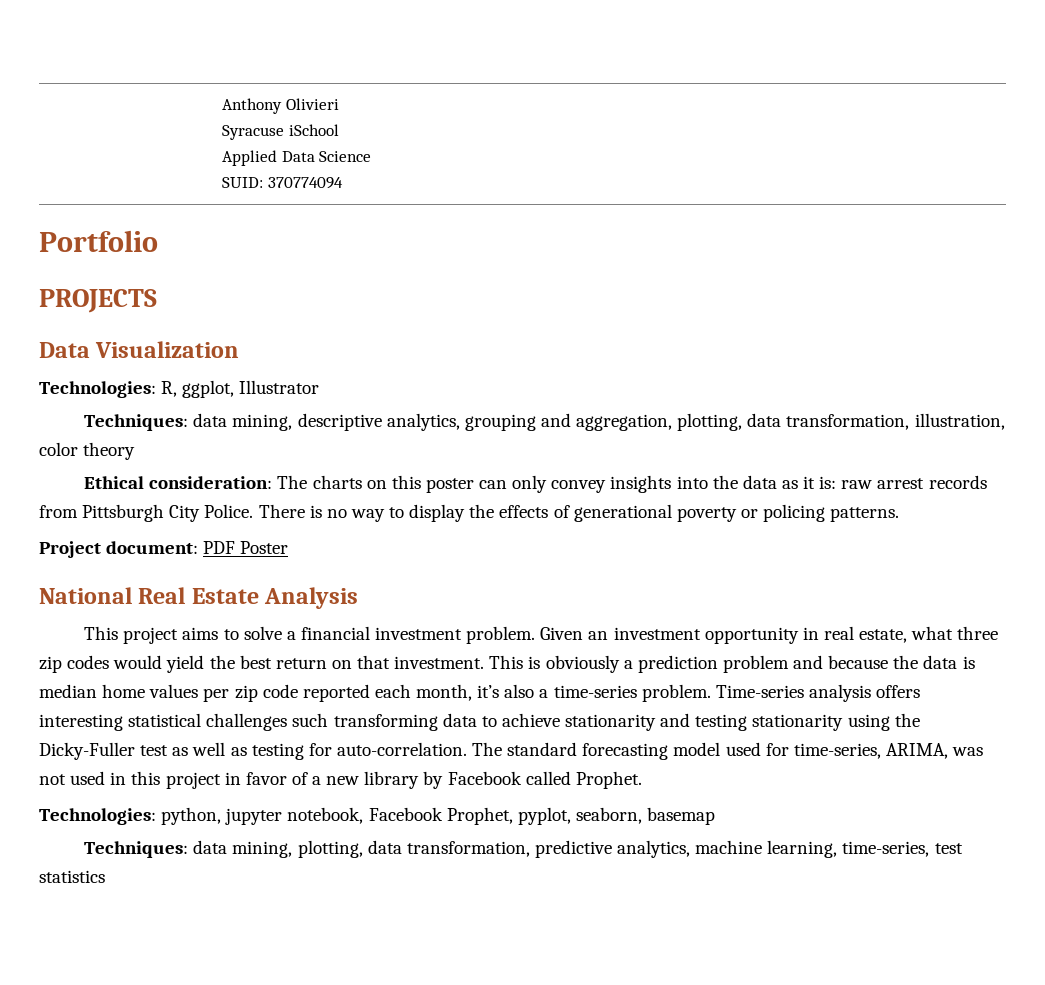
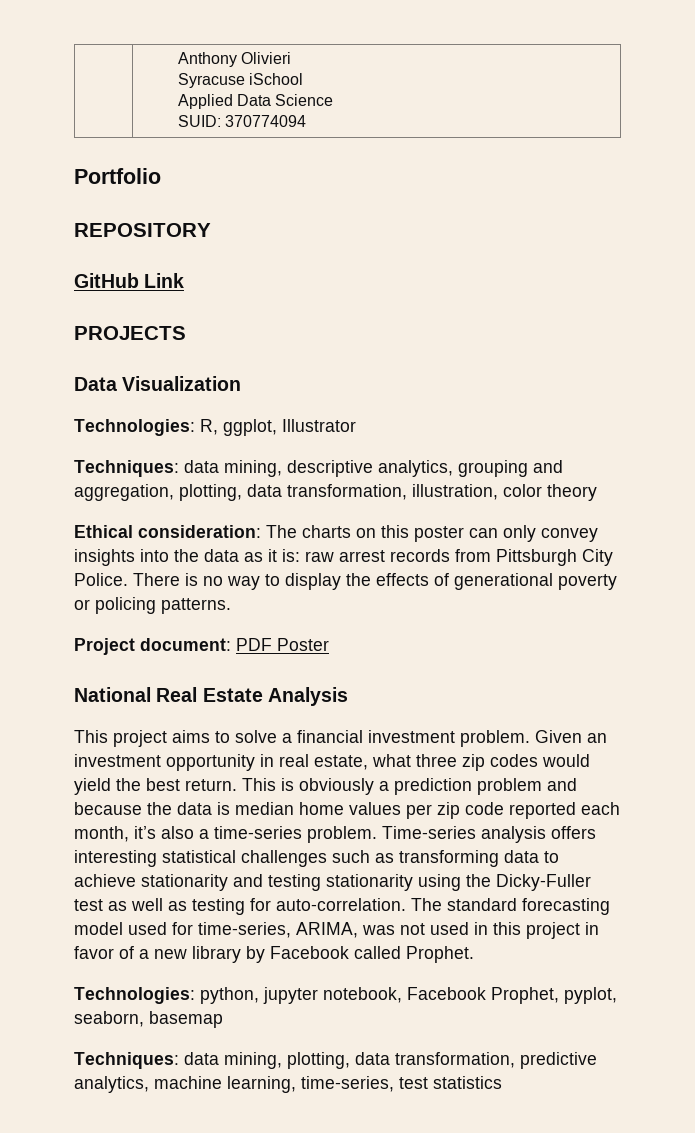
(158, 241) none -> [74,223,211,237] [74,273,185,288] // REPOSITORY // GitHub Link
[275,655,485,669] return on that investment. -> [185,779,237,791] return.
(329, 720) none -> [375,853,394,863] as

